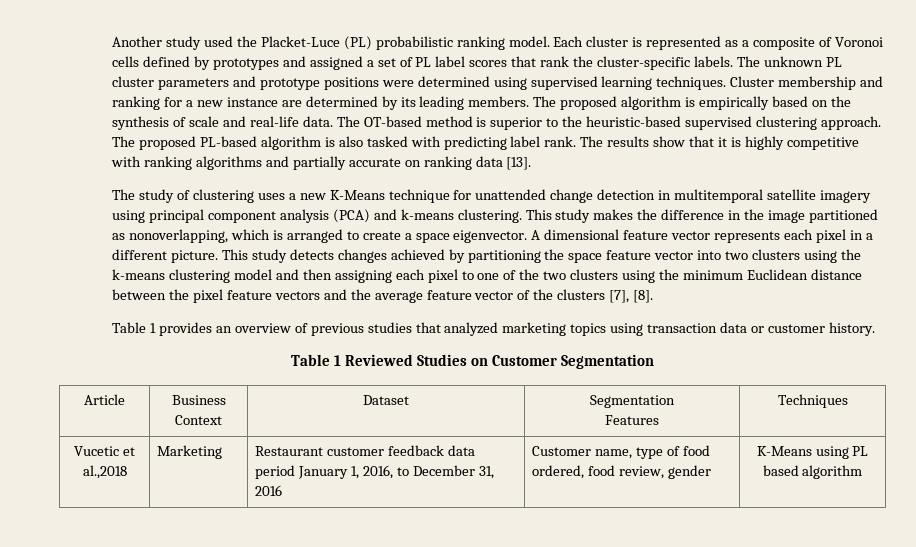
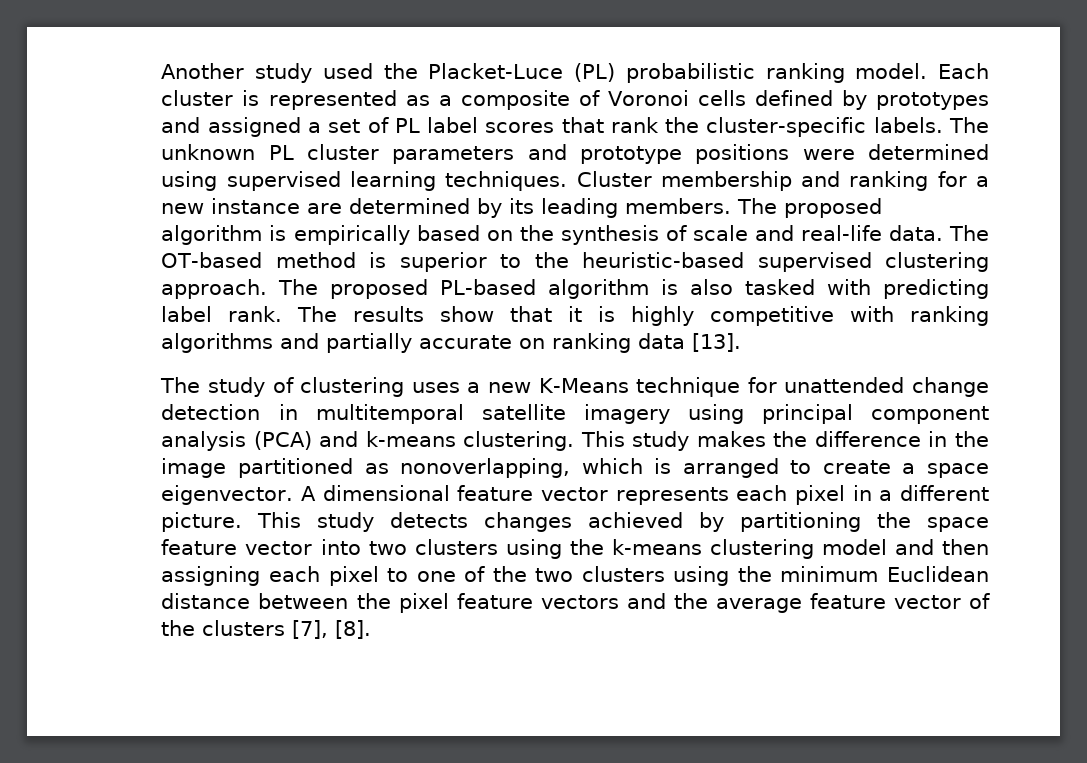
[112,322,875,336] [291,354,654,369] [84,394,125,405] [171,395,226,405] [175,415,222,425] [363,395,409,405] [590,395,675,408] [605,415,659,425] [777,394,848,408] [74,446,135,456] [82,465,127,479] [157,445,223,459] [255,445,475,456] [255,465,494,479] [255,485,283,496] [532,445,710,459] [532,465,711,479] [756,446,869,459] [762,465,863,479] // Table 1 provides an overview of previous studies that analyzed marketing topics using transaction data or customer history. // Table 1 Reviewed Studies on Customer Segmentation // Article | Business Context | Dataset | Segmentation // Features | Techniques // Vucetic et al.,2018 | Marketing | Restaurant customer feedback data period January 1, 2016, to December 31, 2016 | Customer name, type of food ordered, food review, gender | K-Means using PL based algorithm -> (372, 629) none

